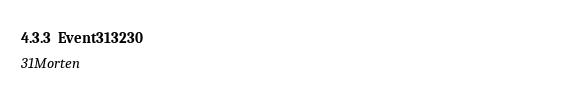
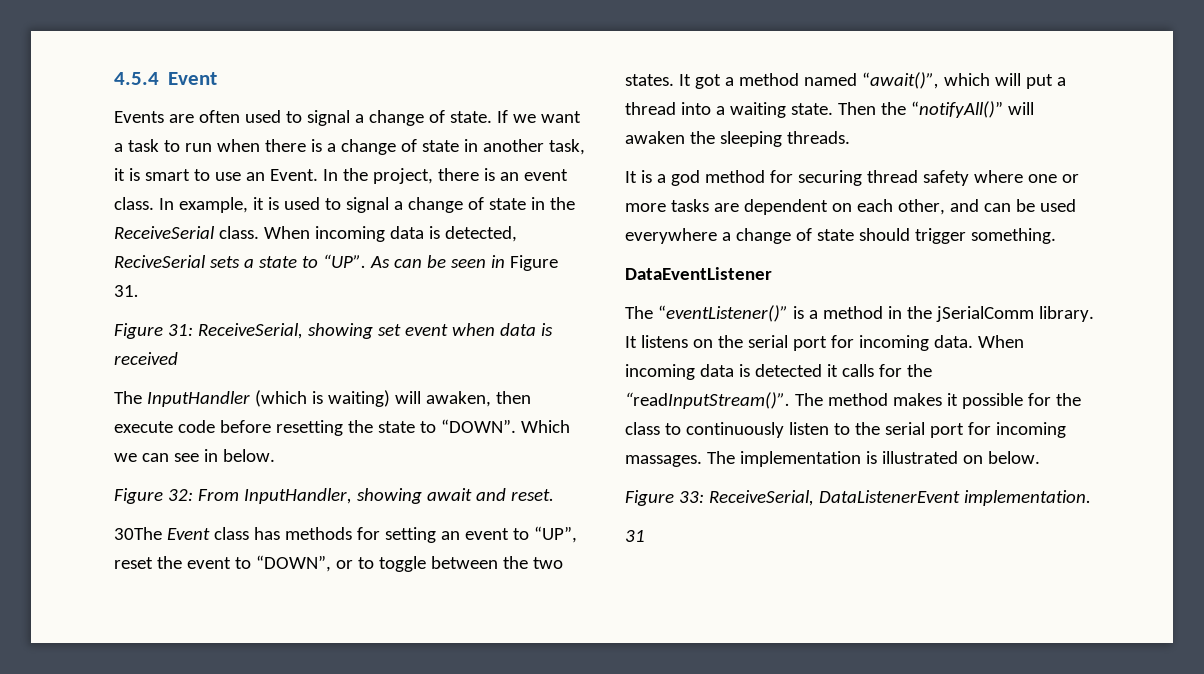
[21,32,144,43] [20,58,80,68] 4.3.3 Event313230 // 31Morten -> [114,72,218,85] [114,110,581,126] [114,139,585,155] [114,168,568,184] [114,197,575,213] [114,226,517,242] [114,254,558,271] [114,285,139,297] [114,323,553,339] [114,352,178,365] [114,390,531,407] [114,419,570,436] [114,449,275,462] [114,488,554,504] [114,526,577,543] [114,555,563,572] [625,72,1066,89] [625,101,1034,118] [625,131,850,147] [625,170,1079,186] [625,199,1076,215] [625,228,1056,244] [625,267,772,280] [625,305,1094,322] [625,335,1024,351] [625,364,932,380] [625,392,1081,409] [625,422,1066,438] [625,451,1040,467] [625,490,1091,506] [625,530,645,542] 4.5.4 Event // Events are often used to signal a change of state. If we want a task to run when there is a change of state in another task, it is smart to use an Event. In the project, there is an event class. In example, it is used to signal a change of state in the ReceiveSerial class. When incoming data is detected, ReciveSerial sets a state to “UP”. As can be seen in Figure 31. // Figure 31: ReceiveSerial, showing set event when data is received // The InputHandler (which is waiting) will awaken, then execute code before resetting the state to “DOWN”. Which we can see in below. // Figure 32: From InputHandler, showing await and reset. // 30The Event class has methods for setting an event to “UP”, reset the event to “DOWN”, or to toggle between the two states. It got a method named “await()”, which will put a thread into a waiting state. Then the “notifyAll()” will awaken the sleeping threads. // It is a god method for securing thread safety where one or more tasks are dependent on each other, and can be used everywhere a change of state should trigger something. // DataEventListener // The “eventListener()” is a method in the jSerialComm library. It listens on the serial port for incoming data. When incoming data is detected it calls for the “readInputStream()”. The method makes it possible for the class to continuously listen to the serial port for incoming massages. The implementation is illustrated on below. // Figure 33: ReceiveSerial, DataListenerEvent implementation. // 31

